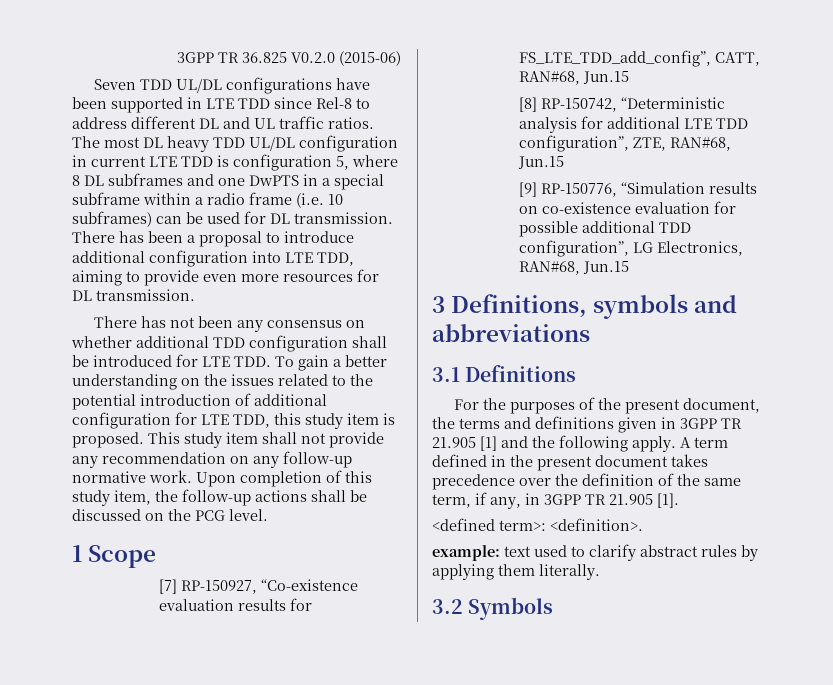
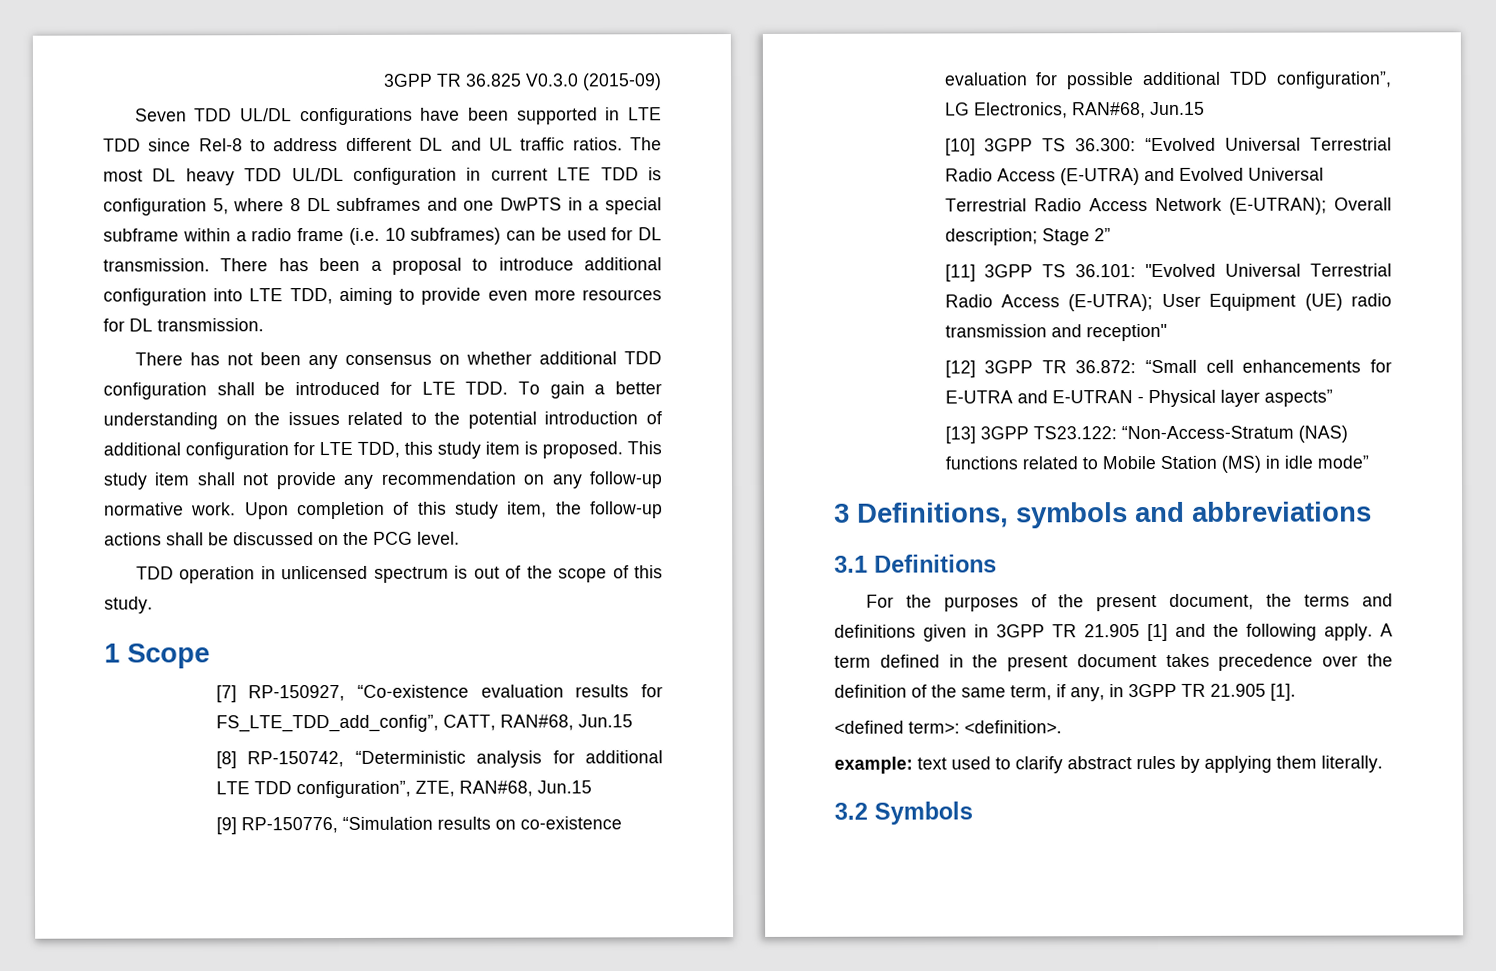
[291,51,401,66] V0.2.0 (2015-06) -> [525,73,662,91] V0.3.0 (2015-09)
(268, 515) none -> [135,565,663,584] [104,596,153,614] // TDD operation in unlicensed spectrum is out of the scope of this study.
(629, 267) none -> [944,137,1392,156] [944,167,1324,186] [944,197,1392,215] [944,228,1111,246] [944,263,1392,282] [944,293,1392,312] [944,323,1167,342] [944,359,1392,378] [944,389,1333,408] [944,425,1348,444] [944,455,1369,473] // [10] 3GPP TS 36.300: “Evolved Universal Terrestrial Radio Access (E-UTRA) and Evolved Universal Terrestrial Radio Access Network (E-UTRAN); Overall description; Stage 2” // [11] 3GPP TS 36.101: "Evolved Universal Terrestrial Radio Access (E-UTRA); User Equipment (UE) radio transmission and reception" // [12] 3GPP TR 36.872: “Small cell enhancements for E-UTRA and E-UTRAN - Physical layer aspects” // [13] 3GPP TS23.122: “Non-Access-Stratum (NAS) functions related to Mobile Station (MS) in idle mode”

